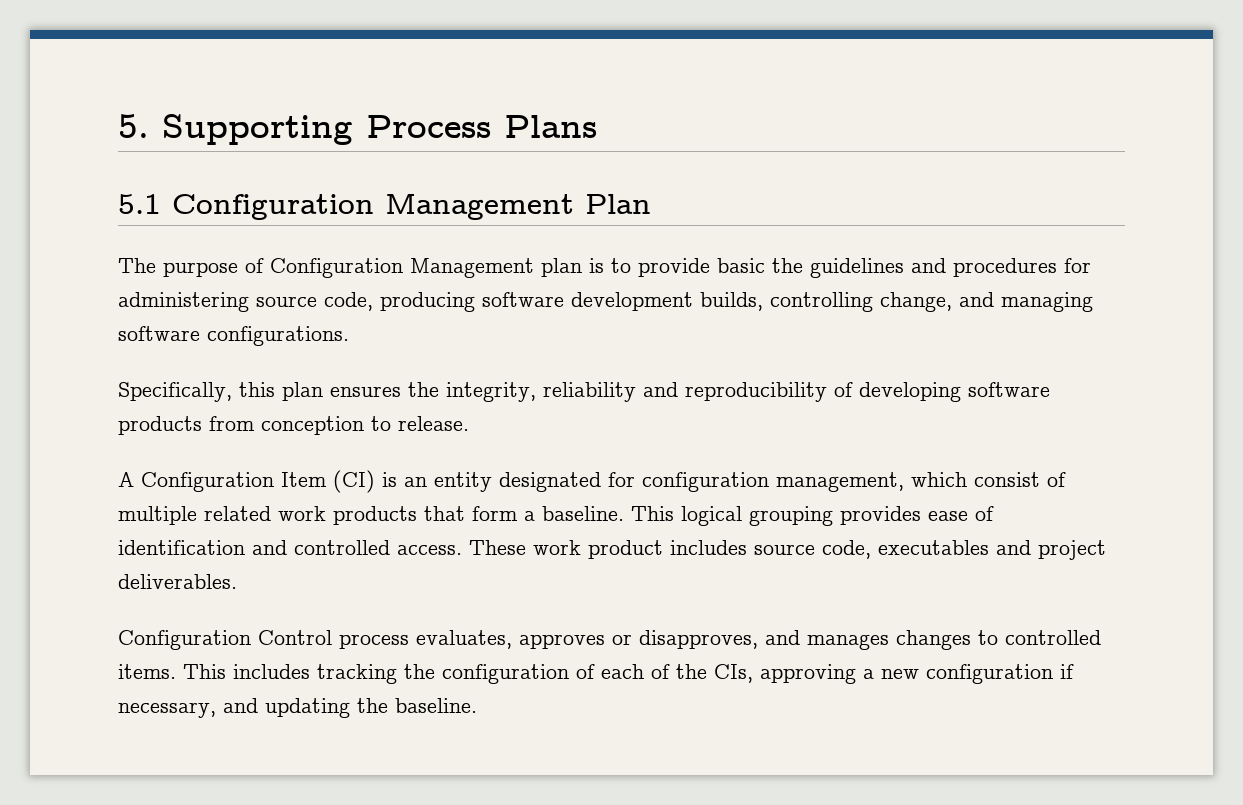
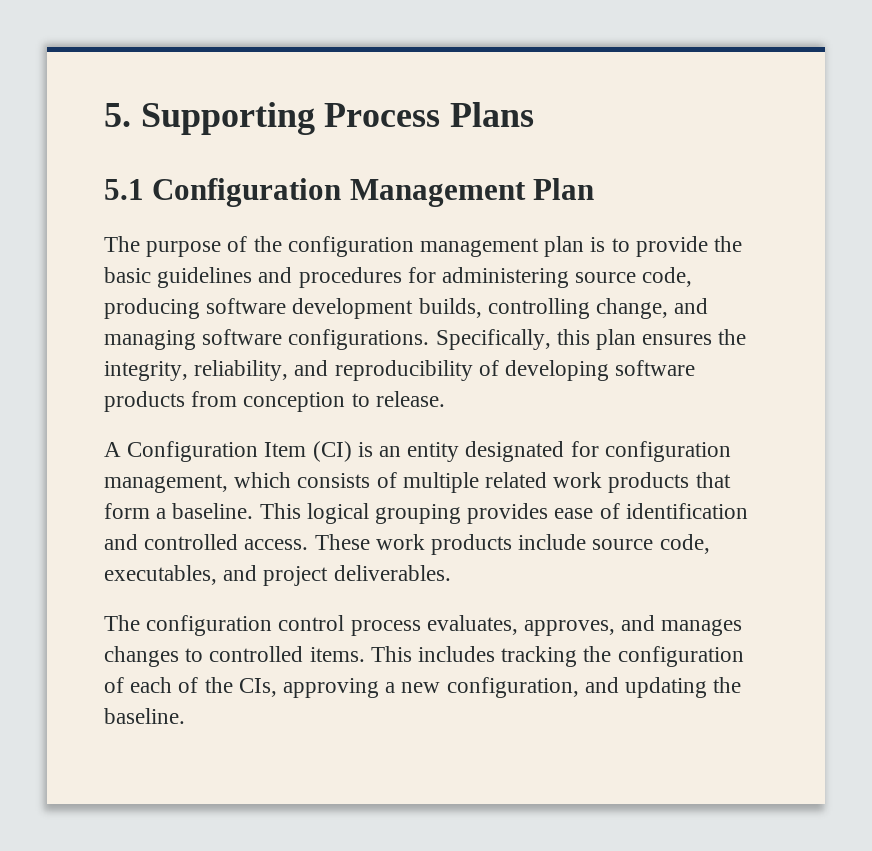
[270,258,534,278] Configuration Management -> [253,236,540,257] the configuration management
[717,258,803,273] basic the -> [714,236,743,252] [104,267,151,283] the basic
(349, 336) // -> (430, 339) none
[543,382,636,402] reliability -> [194,360,289,381] reliability,
[974,472,1040,487] consist -> [297,473,371,488] consists
[588,540,989,559] product includes source code, executables -> [431,534,710,555] [104,565,217,585] products include source code, executables,
[118,630,758,650] Configuration Control process evaluates, approves or disapproves, -> [104,615,616,636] The configuration control process evaluates, approves,
[926,664,1074,684] [118,702,216,718] configuration if necessary, -> [446,677,579,698] configuration,

